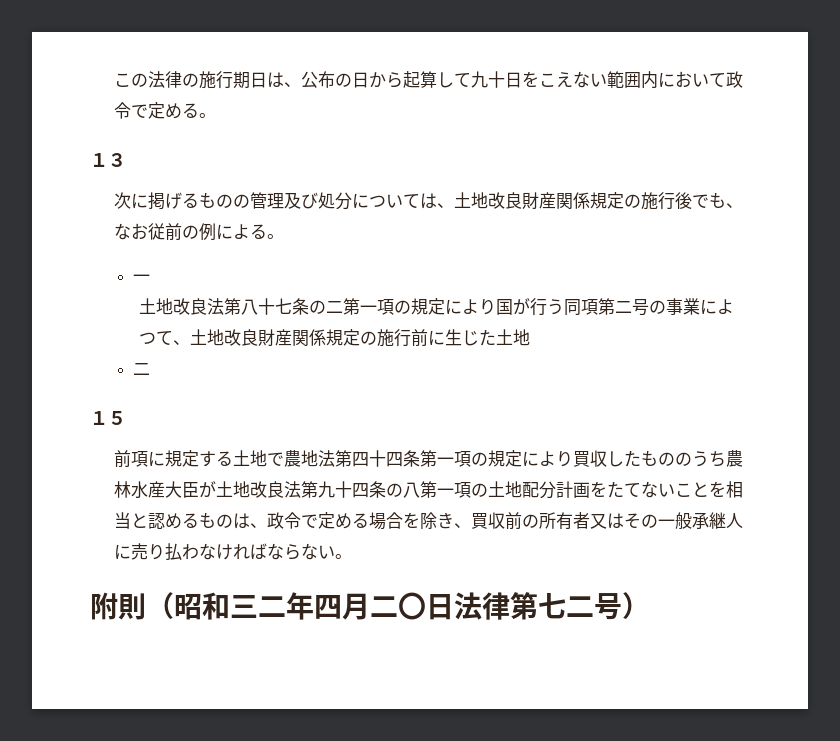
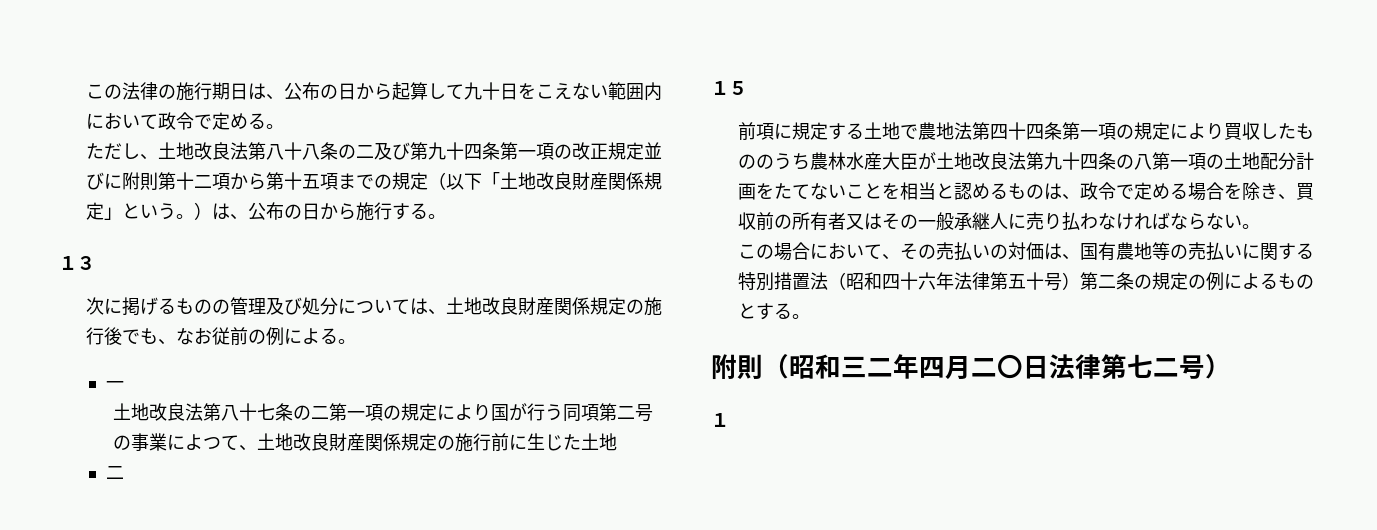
(217, 115) none -> [85,142,662,160] [85,172,662,191] [85,202,446,221] // ただし、土地改良法第八十八条の二及び第九十四条第一項の改正規定並びに附則第十二項から第十五項までの規定（以下「土地改良財産関係規定」という。）は、公布の日から施行する。
(353, 556) none -> [737,242,1314,261] [737,272,1314,291] [737,303,810,320] // この場合において、その売払いの対価は、国有農地等の売払いに関する特別措置法（昭和四十六年法律第五十号）第二条の規定の例によるものとする。
(650, 605) none -> [711,413,729,427] // １

